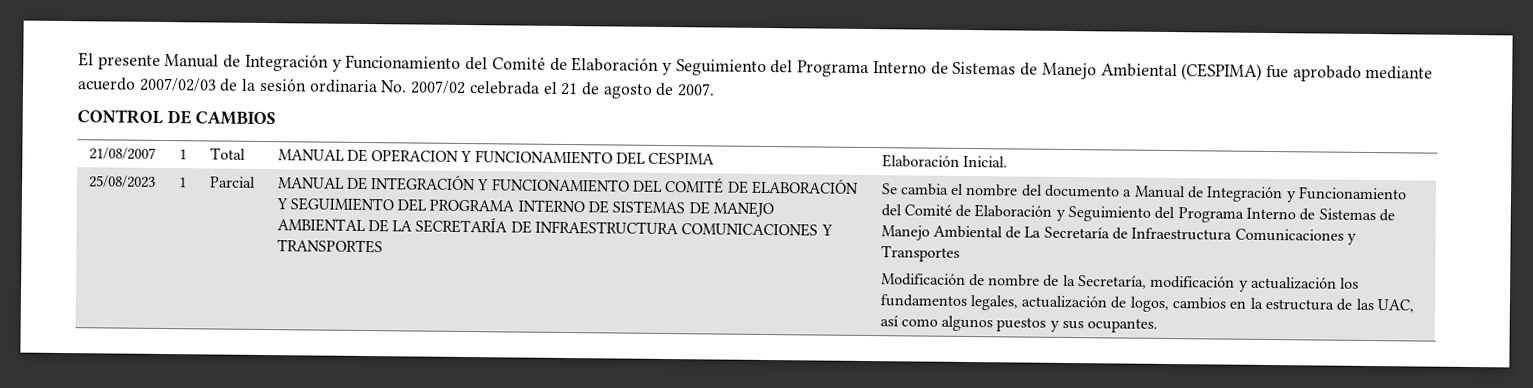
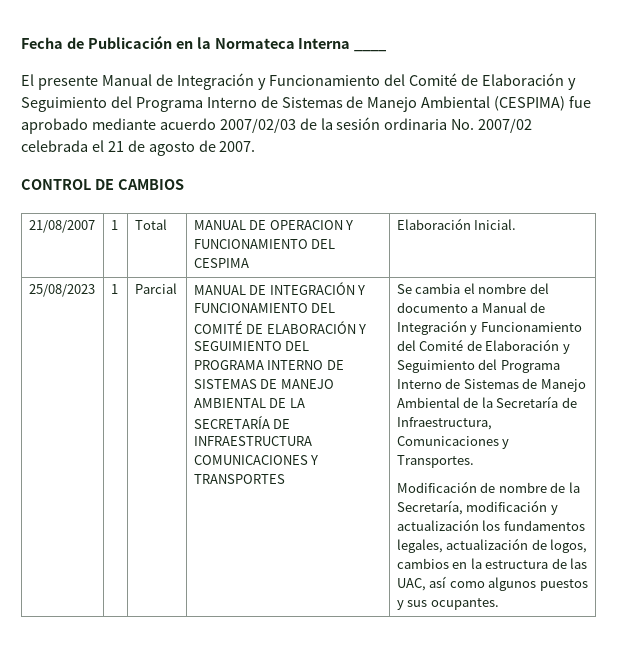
(78, 59) none -> [21,35,351,49] [354,49,388,52] Fecha de Publicación en la Normateca Interna ____ //
[1024,226,1042,238] La -> [481,397,493,408] la
[1131,227,1233,241] Infraestructura -> [396,417,492,430] Infraestructura,
[880,245,960,262] Transportes -> [396,455,474,468] Transportes.

